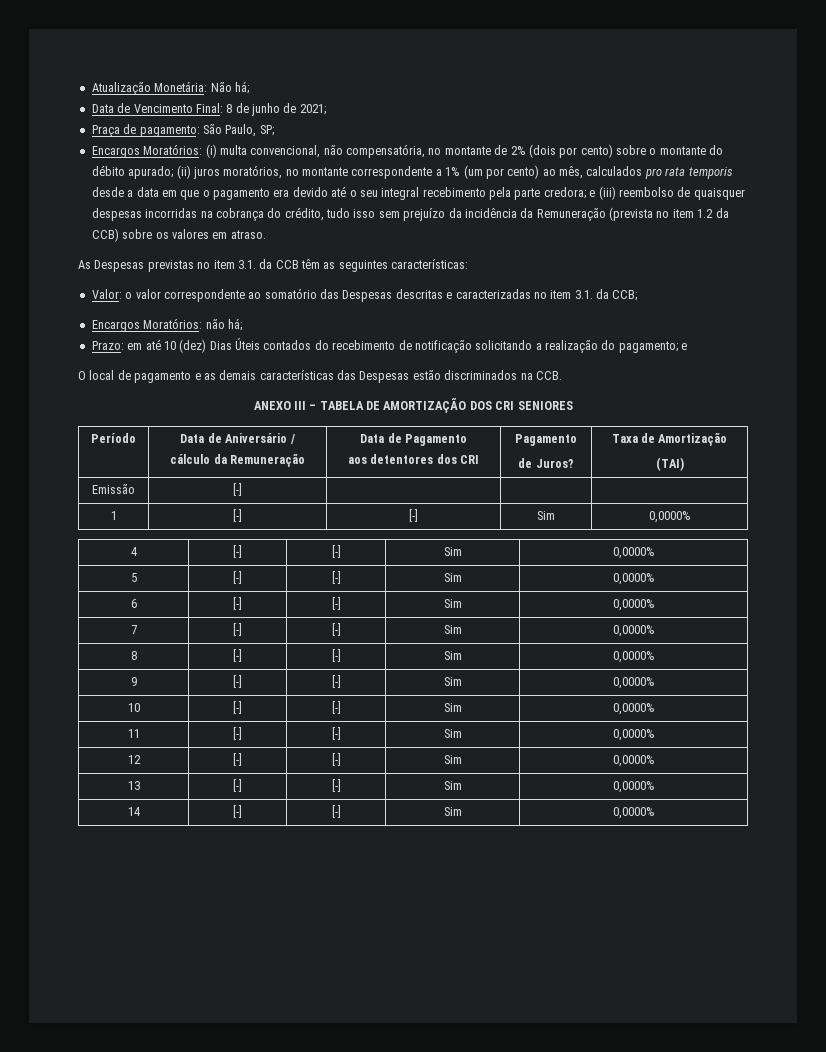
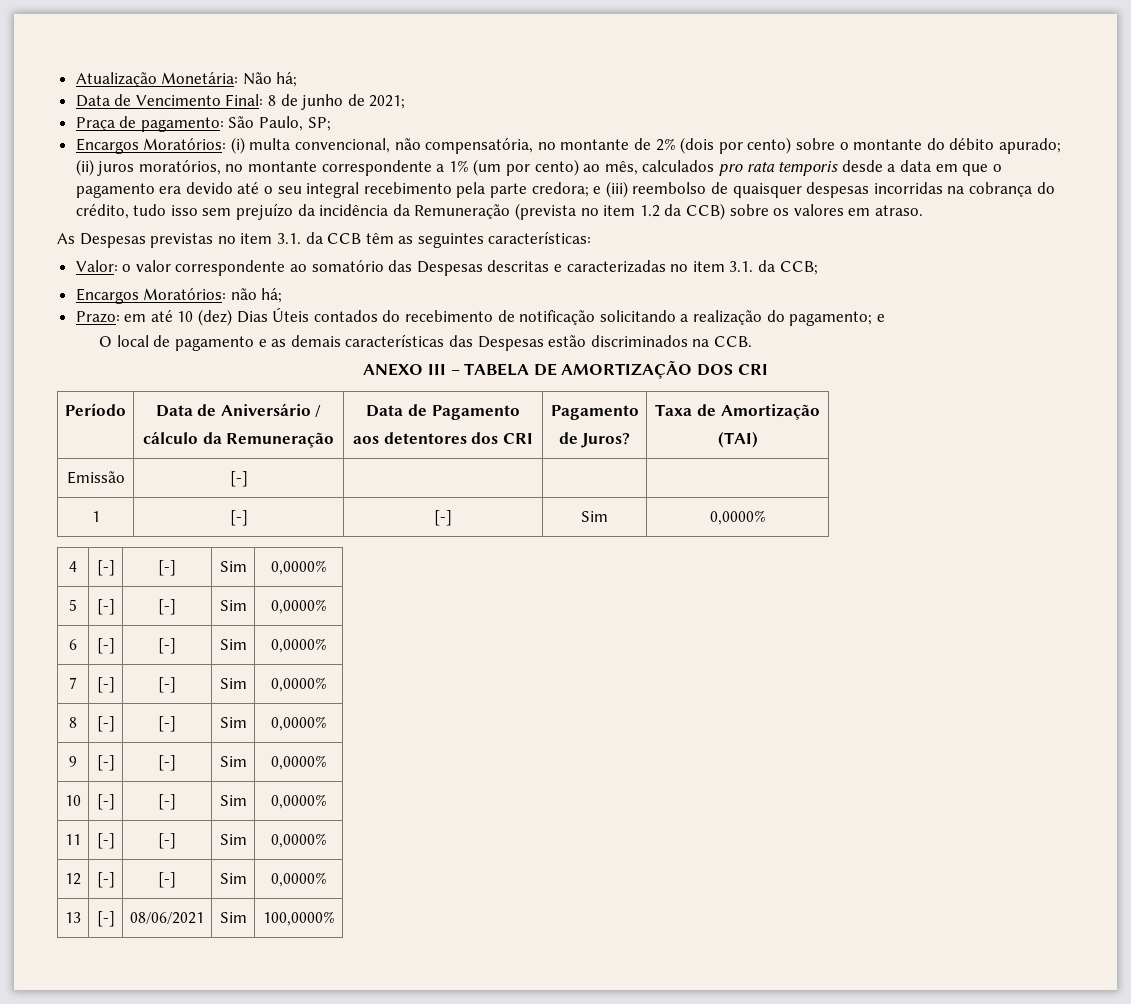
[517,401,573,410] SENIORES -> (768, 369) none
[331,779,341,792] [443,781,462,790] [612,781,655,793] [127,807,140,816] [233,805,242,818] [331,805,341,818] [443,807,462,816] [612,807,655,819] [-] | Sim | 0,0000% // 14 | [-] | [-] | Sim | 0,0000% -> [130,912,204,924] [219,912,247,923] [262,911,335,926] 08/06/2021 | Sim | 100,0000%

